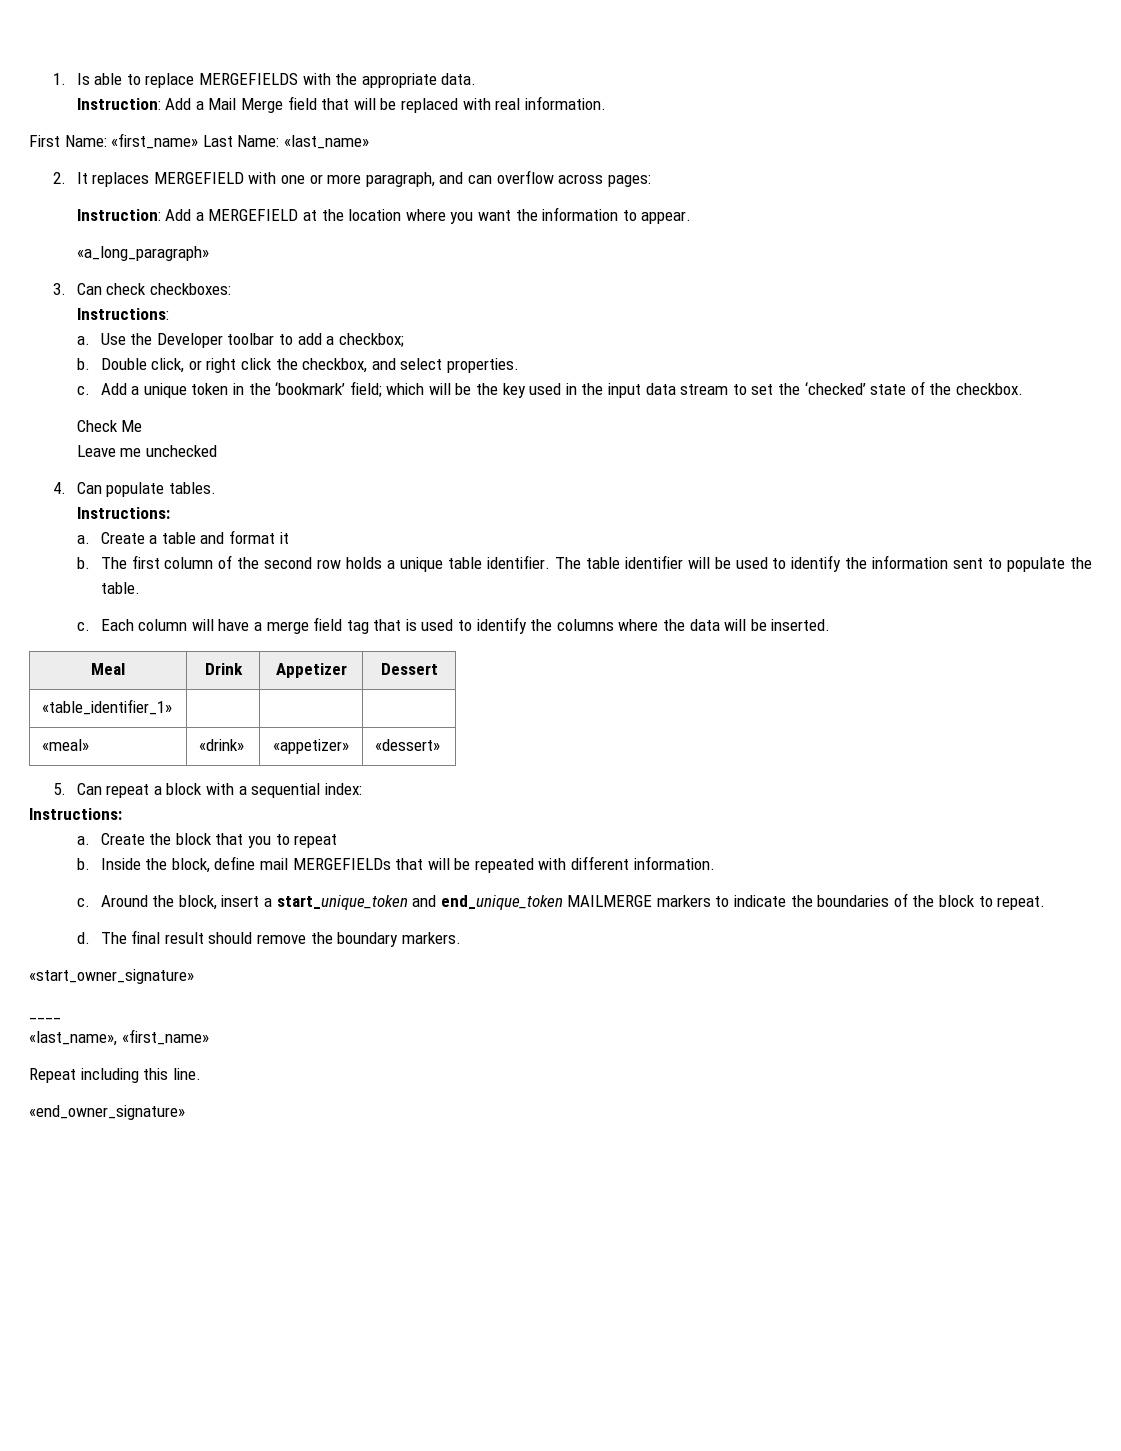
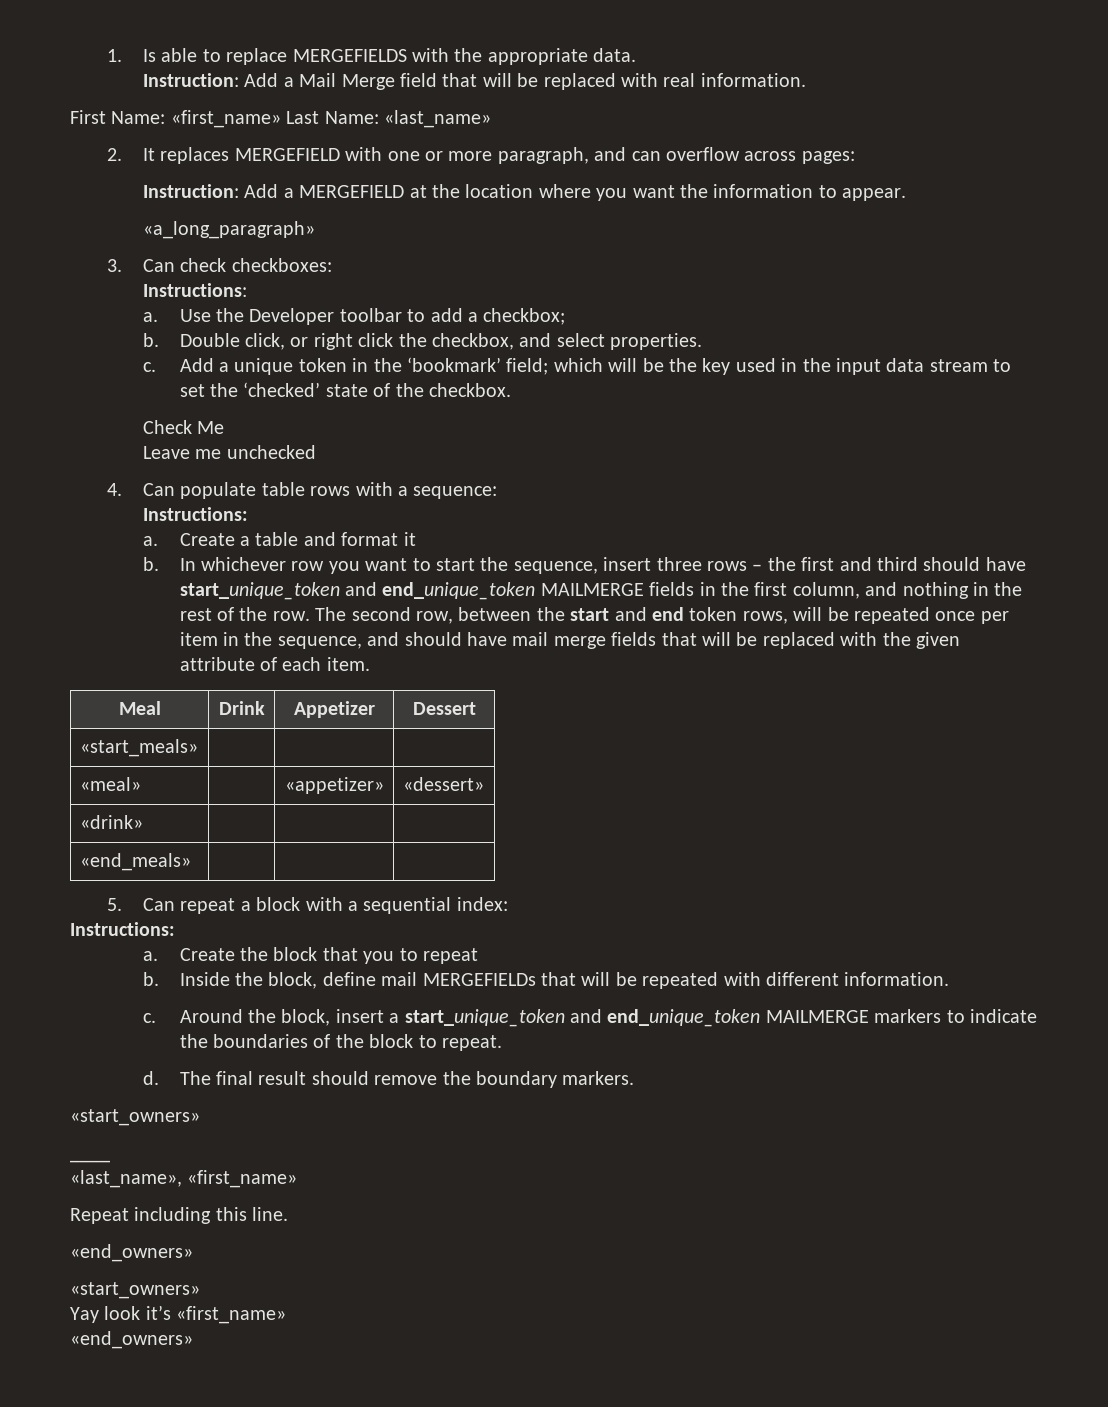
[168,482,216,494] tables. -> [261,482,498,499] table rows with a sequence:
[100,555,1092,572] [100,582,140,594] [76,617,831,634] The first column of the second row holds a unique table identifier. The table identifier will be used to identify the information sent to populate the table. // c. Each column will have a merge field tag that is used to identify the columns where the data will be inserted. -> [179,557,1026,574] [179,582,1023,600] [179,607,1009,624] [179,632,960,649] [179,657,370,671] In whichever row you want to start the sequence, insert three rows – the first and third should have start_unique_token and end_unique_token MAILMERGE fields in the first column, and nothing in the rest of the row. The second row, between the start and end token rows, will be repeated once per item in the sequence, and should have mail merge fields that will be replaced with the given attribute of each item.
[42,699,173,715] «table_identifier_1» -> [79,739,198,757] «start_meals»
[199,739,245,751] «drink» -> (141, 784) none
(441, 745) none -> [79,815,143,829] [79,853,191,871] // «drink» | | | // «end_meals» | | |
[29,969,194,984] «start_owner_signature» -> [70,1109,200,1126] «start_owners»
[29,1105,185,1120] «end_owner_signature» -> [70,1244,193,1262] [70,1282,200,1299] [70,1305,287,1324] [70,1331,193,1349] «end_owners» // «start_owners» // Yay look it’s «first_name» // «end_owners»

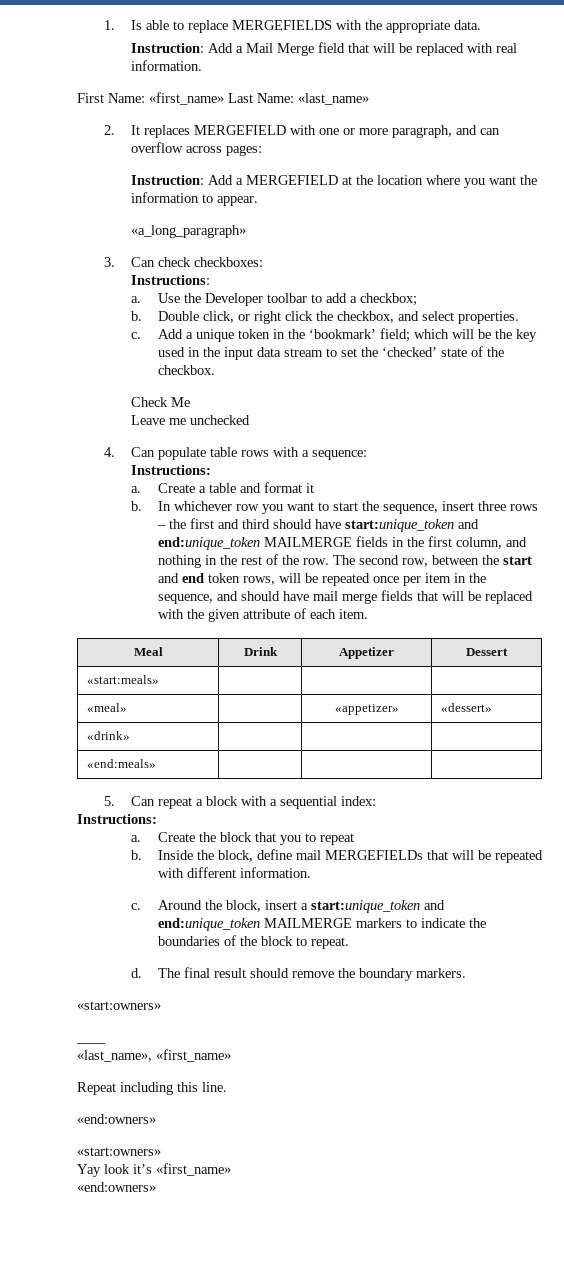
[179,582,536,600] start_unique_token and end_unique_token -> [344,519,479,532] [157,537,260,550] start:unique_token and end:unique_token
[79,739,198,757] «start_meals» -> [87,675,160,684] «start:meals»
[79,853,191,871] «end_meals» -> [87,759,157,768] «end:meals»
[404,1009,761,1027] start_unique_token and end_unique_token -> [310,900,445,913] [157,918,260,931] start:unique_token and end:unique_token
[70,1109,200,1126] «start_owners» -> [77,1001,161,1010] «start:owners»
[70,1244,193,1262] [70,1282,200,1299] «end_owners» // «start_owners» -> [77,1114,156,1124] [77,1147,161,1156] «end:owners» // «start:owners»
[70,1331,193,1349] «end_owners» -> [77,1182,156,1192] «end:owners»

